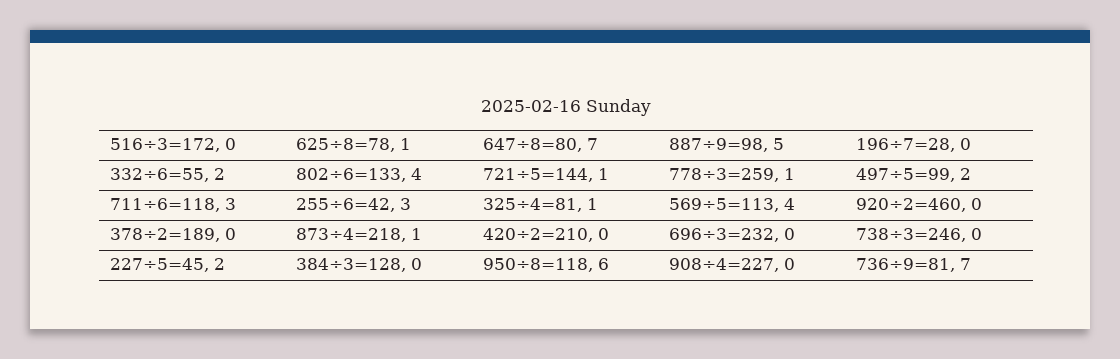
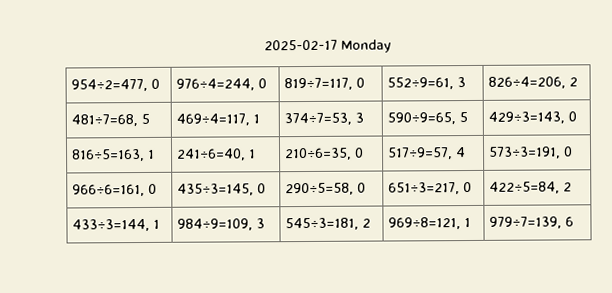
[481,99,651,116] [109,138,236,152] [295,138,411,152] [482,138,598,152] [668,138,784,152] [855,138,971,152] [109,168,225,182] [295,168,422,182] [482,168,609,182] [668,168,795,182] [855,168,971,182] [109,198,236,212] [295,198,411,212] [482,198,598,212] [668,198,795,212] [855,198,982,212] [109,228,236,242] [295,228,422,242] [482,228,609,242] [668,228,795,242] [855,228,982,242] [109,258,225,272] [295,258,422,272] [482,258,609,272] [668,258,795,272] [855,258,971,272] 2025-02-16 Sunday // 516÷3=172, 0 | 625÷8=78, 1 | 647÷8=80, 7 | 887÷9=98, 5 | 196÷7=28, 0 // 332÷6=55, 2 | 802÷6=133, 4 | 721÷5=144, 1 | 778÷3=259, 1 | 497÷5=99, 2 // 711÷6=118, 3 | 255÷6=42, 3 | 325÷4=81, 1 | 569÷5=113, 4 | 920÷2=460, 0 // 378÷2=189, 0 | 873÷4=218, 1 | 420÷2=210, 0 | 696÷3=232, 0 | 738÷3=246, 0 // 227÷5=45, 2 | 384÷3=128, 0 | 950÷8=118, 6 | 908÷4=227, 0 | 736÷9=81, 7 -> [264,39,392,53] [70,78,160,92] [175,78,267,91] [283,77,365,91] [386,77,466,90] [487,76,578,89] [70,113,150,127] [175,113,260,126] [283,112,364,126] [386,112,468,125] [487,111,577,124] [71,148,155,162] [176,148,256,161] [284,147,364,161] [387,147,466,160] [488,146,573,159] [71,183,157,197] [176,183,266,196] [284,182,366,196] [387,181,472,195] [488,181,572,194] [71,218,160,232] [176,218,265,231] [284,217,371,231] [387,217,471,230] [488,216,574,229] 2025-02-17 Monday // 954÷2=477, 0 | 976÷4=244, 0 | 819÷7=117, 0 | 552÷9=61, 3 | 826÷4=206, 2 // 481÷7=68, 5 | 469÷4=117, 1 | 374÷7=53, 3 | 590÷9=65, 5 | 429÷3=143, 0 // 816÷5=163, 1 | 241÷6=40, 1 | 210÷6=35, 0 | 517÷9=57, 4 | 573÷3=191, 0 // 966÷6=161, 0 | 435÷3=145, 0 | 290÷5=58, 0 | 651÷3=217, 0 | 422÷5=84, 2 // 433÷3=144, 1 | 984÷9=109, 3 | 545÷3=181, 2 | 969÷8=121, 1 | 979÷7=139, 6

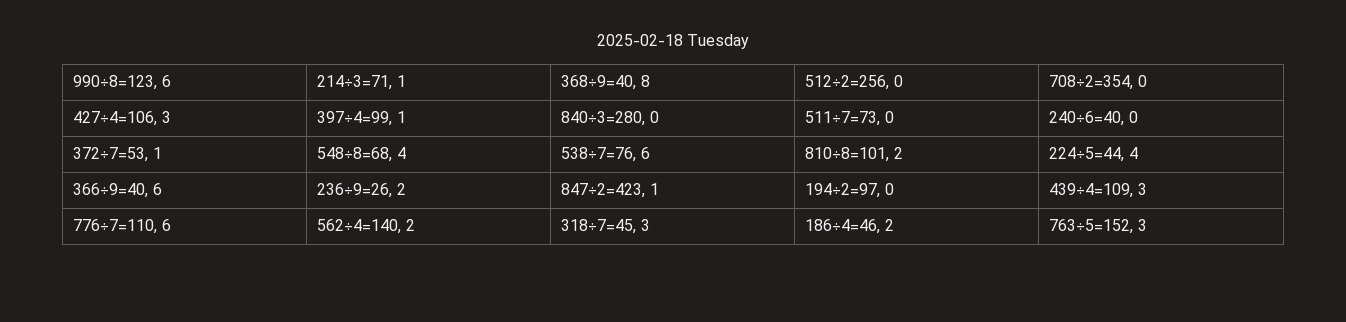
[264,39,392,53] [70,78,160,92] [175,78,267,91] [283,77,365,91] [386,77,466,90] [487,76,578,89] [70,113,150,127] [175,113,260,126] [283,112,364,126] [386,112,468,125] [487,111,577,124] [71,148,155,162] [176,148,256,161] [284,147,364,161] [387,147,466,160] [488,146,573,159] [71,183,157,197] [176,183,266,196] [284,182,366,196] [387,181,472,195] [488,181,572,194] [71,218,160,232] [176,218,265,231] [284,217,371,231] [387,217,471,230] [488,216,574,229] 2025-02-17 Monday // 954÷2=477, 0 | 976÷4=244, 0 | 819÷7=117, 0 | 552÷9=61, 3 | 826÷4=206, 2 // 481÷7=68, 5 | 469÷4=117, 1 | 374÷7=53, 3 | 590÷9=65, 5 | 429÷3=143, 0 // 816÷5=163, 1 | 241÷6=40, 1 | 210÷6=35, 0 | 517÷9=57, 4 | 573÷3=191, 0 // 966÷6=161, 0 | 435÷3=145, 0 | 290÷5=58, 0 | 651÷3=217, 0 | 422÷5=84, 2 // 433÷3=144, 1 | 984÷9=109, 3 | 545÷3=181, 2 | 969÷8=121, 1 | 979÷7=139, 6 -> [596,34,750,49] [73,75,171,90] [317,75,406,90] [561,75,650,90] [805,75,903,90] [1049,75,1147,90] [73,111,171,126] [317,111,406,126] [561,111,659,126] [805,111,894,126] [1049,111,1138,126] [73,147,162,162] [317,147,406,162] [561,147,650,162] [805,147,903,162] [1049,147,1138,162] [73,183,162,198] [317,183,406,198] [561,183,659,198] [805,183,894,198] [1049,183,1147,198] [73,219,171,234] [317,219,415,234] [561,219,650,234] [805,219,894,234] [1049,219,1147,234] 2025-02-18 Tuesday // 990÷8=123, 6 | 214÷3=71, 1 | 368÷9=40, 8 | 512÷2=256, 0 | 708÷2=354, 0 // 427÷4=106, 3 | 397÷4=99, 1 | 840÷3=280, 0 | 511÷7=73, 0 | 240÷6=40, 0 // 372÷7=53, 1 | 548÷8=68, 4 | 538÷7=76, 6 | 810÷8=101, 2 | 224÷5=44, 4 // 366÷9=40, 6 | 236÷9=26, 2 | 847÷2=423, 1 | 194÷2=97, 0 | 439÷4=109, 3 // 776÷7=110, 6 | 562÷4=140, 2 | 318÷7=45, 3 | 186÷4=46, 2 | 763÷5=152, 3

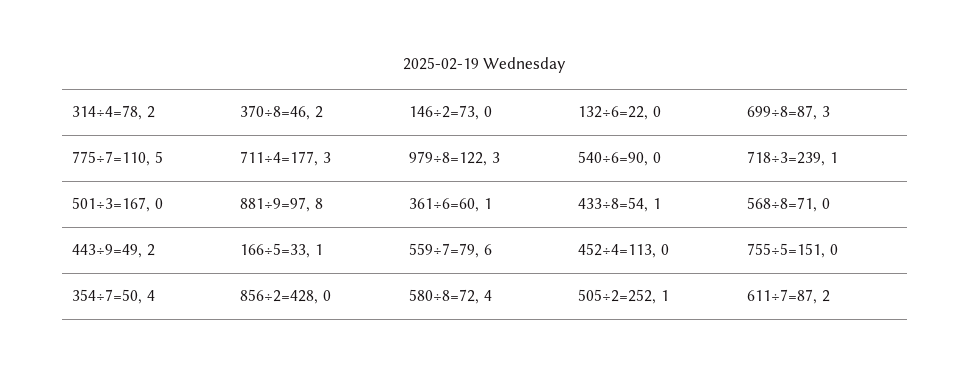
[596,34,750,49] [73,75,171,90] [317,75,406,90] [561,75,650,90] [805,75,903,90] [1049,75,1147,90] [73,111,171,126] [317,111,406,126] [561,111,659,126] [805,111,894,126] [1049,111,1138,126] [73,147,162,162] [317,147,406,162] [561,147,650,162] [805,147,903,162] [1049,147,1138,162] [73,183,162,198] [317,183,406,198] [561,183,659,198] [805,183,894,198] [1049,183,1147,198] [73,219,171,234] [317,219,415,234] [561,219,650,234] [805,219,894,234] [1049,219,1147,234] 2025-02-18 Tuesday // 990÷8=123, 6 | 214÷3=71, 1 | 368÷9=40, 8 | 512÷2=256, 0 | 708÷2=354, 0 // 427÷4=106, 3 | 397÷4=99, 1 | 840÷3=280, 0 | 511÷7=73, 0 | 240÷6=40, 0 // 372÷7=53, 1 | 548÷8=68, 4 | 538÷7=76, 6 | 810÷8=101, 2 | 224÷5=44, 4 // 366÷9=40, 6 | 236÷9=26, 2 | 847÷2=423, 1 | 194÷2=97, 0 | 439÷4=109, 3 // 776÷7=110, 6 | 562÷4=140, 2 | 318÷7=45, 3 | 186÷4=46, 2 | 763÷5=152, 3 -> [402,57,567,73] [72,105,155,120] [240,105,323,120] [409,105,492,120] [578,106,661,120] [747,105,830,120] [72,151,163,166] [240,151,331,166] [409,151,500,166] [578,151,661,166] [747,151,838,166] [72,197,163,212] [240,197,323,212] [409,198,492,212] [578,197,661,212] [747,197,830,212] [72,244,155,258] [240,243,323,258] [409,243,492,258] [578,243,669,258] [747,243,838,258] [72,289,155,304] [240,289,331,304] [409,289,492,304] [578,289,669,304] [747,289,830,304] 2025-02-19 Wednesday // 314÷4=78, 2 | 370÷8=46, 2 | 146÷2=73, 0 | 132÷6=22, 0 | 699÷8=87, 3 // 775÷7=110, 5 | 711÷4=177, 3 | 979÷8=122, 3 | 540÷6=90, 0 | 718÷3=239, 1 // 501÷3=167, 0 | 881÷9=97, 8 | 361÷6=60, 1 | 433÷8=54, 1 | 568÷8=71, 0 // 443÷9=49, 2 | 166÷5=33, 1 | 559÷7=79, 6 | 452÷4=113, 0 | 755÷5=151, 0 // 354÷7=50, 4 | 856÷2=428, 0 | 580÷8=72, 4 | 505÷2=252, 1 | 611÷7=87, 2

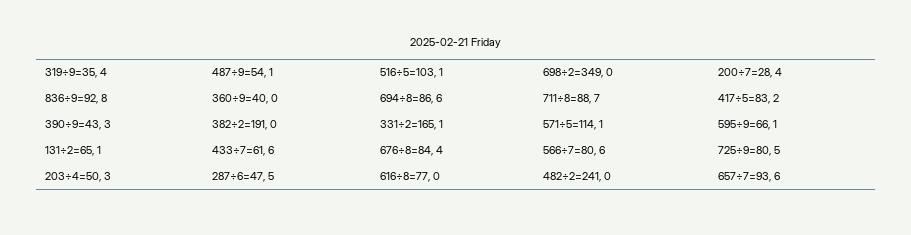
[402,57,567,73] [72,105,155,120] [240,105,323,120] [409,105,492,120] [578,106,661,120] [747,105,830,120] [72,151,163,166] [240,151,331,166] [409,151,500,166] [578,151,661,166] [747,151,838,166] [72,197,163,212] [240,197,323,212] [409,198,492,212] [578,197,661,212] [747,197,830,212] [72,244,155,258] [240,243,323,258] [409,243,492,258] [578,243,669,258] [747,243,838,258] [72,289,155,304] [240,289,331,304] [409,289,492,304] [578,289,669,304] [747,289,830,304] 2025-02-19 Wednesday // 314÷4=78, 2 | 370÷8=46, 2 | 146÷2=73, 0 | 132÷6=22, 0 | 699÷8=87, 3 // 775÷7=110, 5 | 711÷4=177, 3 | 979÷8=122, 3 | 540÷6=90, 0 | 718÷3=239, 1 // 501÷3=167, 0 | 881÷9=97, 8 | 361÷6=60, 1 | 433÷8=54, 1 | 568÷8=71, 0 // 443÷9=49, 2 | 166÷5=33, 1 | 559÷7=79, 6 | 452÷4=113, 0 | 755÷5=151, 0 // 354÷7=50, 4 | 856÷2=428, 0 | 580÷8=72, 4 | 505÷2=252, 1 | 611÷7=87, 2 -> [410,38,501,48] [44,68,107,78] [211,68,273,78] [379,68,443,78] [542,68,613,78] [717,68,782,78] [44,94,107,104] [211,94,278,104] [379,94,442,104] [542,94,600,104] [717,94,779,104] [44,120,111,130] [211,120,277,130] [379,120,443,130] [542,120,603,130] [717,120,777,130] [44,146,101,156] [211,146,274,156] [379,146,443,156] [542,146,605,156] [717,146,780,156] [44,172,111,182] [211,172,274,182] [379,172,440,182] [542,172,611,182] [717,172,780,182] 2025-02-21 Friday // 319÷9=35, 4 | 487÷9=54, 1 | 516÷5=103, 1 | 698÷2=349, 0 | 200÷7=28, 4 // 836÷9=92, 8 | 360÷9=40, 0 | 694÷8=86, 6 | 711÷8=88, 7 | 417÷5=83, 2 // 390÷9=43, 3 | 382÷2=191, 0 | 331÷2=165, 1 | 571÷5=114, 1 | 595÷9=66, 1 // 131÷2=65, 1 | 433÷7=61, 6 | 676÷8=84, 4 | 566÷7=80, 6 | 725÷9=80, 5 // 203÷4=50, 3 | 287÷6=47, 5 | 616÷8=77, 0 | 482÷2=241, 0 | 657÷7=93, 6

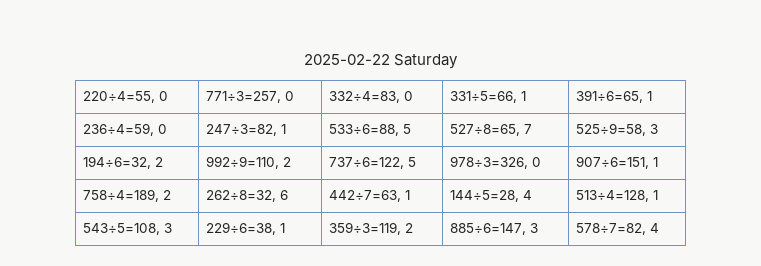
[410,38,501,48] [44,68,107,78] [211,68,273,78] [379,68,443,78] [542,68,613,78] [717,68,782,78] [44,94,107,104] [211,94,278,104] [379,94,442,104] [542,94,600,104] [717,94,779,104] [44,120,111,130] [211,120,277,130] [379,120,443,130] [542,120,603,130] [717,120,777,130] [44,146,101,156] [211,146,274,156] [379,146,443,156] [542,146,605,156] [717,146,780,156] [44,172,111,182] [211,172,274,182] [379,172,440,182] [542,172,611,182] [717,172,780,182] 2025-02-21 Friday // 319÷9=35, 4 | 487÷9=54, 1 | 516÷5=103, 1 | 698÷2=349, 0 | 200÷7=28, 4 // 836÷9=92, 8 | 360÷9=40, 0 | 694÷8=86, 6 | 711÷8=88, 7 | 417÷5=83, 2 // 390÷9=43, 3 | 382÷2=191, 0 | 331÷2=165, 1 | 571÷5=114, 1 | 595÷9=66, 1 // 131÷2=65, 1 | 433÷7=61, 6 | 676÷8=84, 4 | 566÷7=80, 6 | 725÷9=80, 5 // 203÷4=50, 3 | 287÷6=47, 5 | 616÷8=77, 0 | 482÷2=241, 0 | 657÷7=93, 6 -> [303,54,459,69] [83,91,169,103] [206,91,295,103] [329,91,414,103] [450,91,527,103] [576,90,653,103] [83,123,168,136] [206,124,287,136] [329,124,412,136] [450,124,533,136] [576,123,659,136] [83,156,164,169] [206,156,292,169] [329,157,417,169] [450,156,542,169] [576,156,659,169] [83,189,172,202] [206,190,289,202] [329,190,411,202] [450,190,533,202] [576,190,659,202] [83,223,173,235] [206,222,286,235] [329,222,414,235] [450,223,539,235] [576,223,660,235] 2025-02-22 Saturday // 220÷4=55, 0 | 771÷3=257, 0 | 332÷4=83, 0 | 331÷5=66, 1 | 391÷6=65, 1 // 236÷4=59, 0 | 247÷3=82, 1 | 533÷6=88, 5 | 527÷8=65, 7 | 525÷9=58, 3 // 194÷6=32, 2 | 992÷9=110, 2 | 737÷6=122, 5 | 978÷3=326, 0 | 907÷6=151, 1 // 758÷4=189, 2 | 262÷8=32, 6 | 442÷7=63, 1 | 144÷5=28, 4 | 513÷4=128, 1 // 543÷5=108, 3 | 229÷6=38, 1 | 359÷3=119, 2 | 885÷6=147, 3 | 578÷7=82, 4

